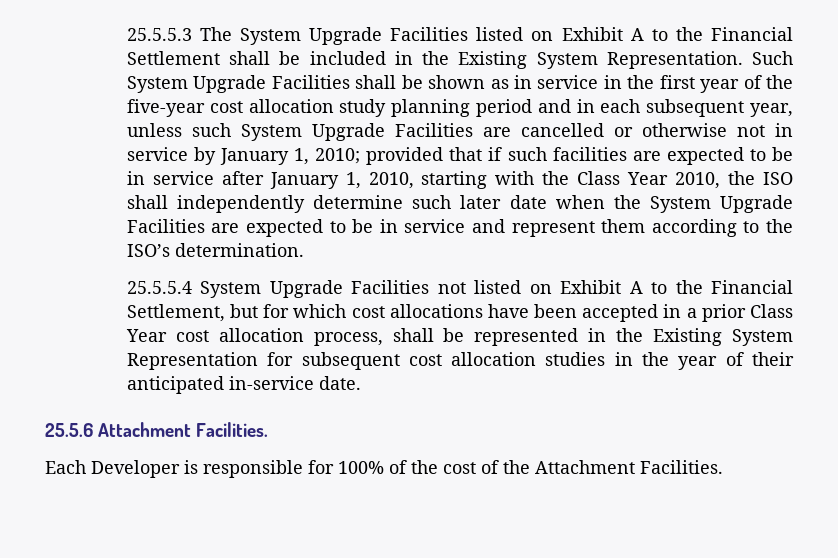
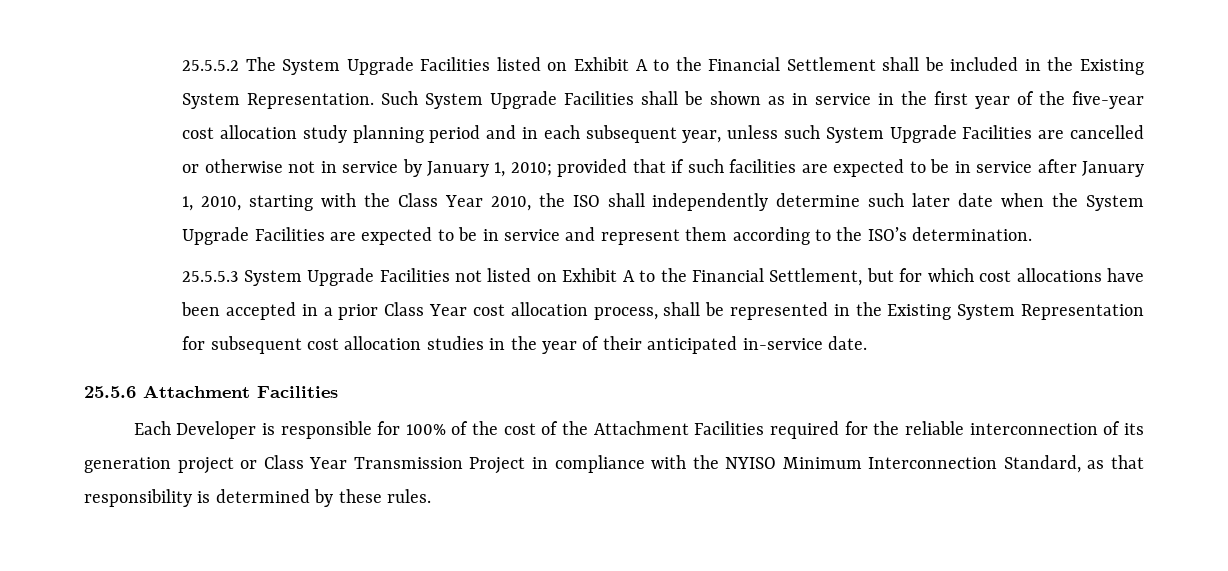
[126,28,192,41] 25.5.5.3 -> [182,60,240,71] 25.5.5.2
[126,281,192,294] 25.5.5.4 -> [182,271,239,282] 25.5.5.3
[196,422,269,437] Facilities. -> [257,386,338,398] Facilities
[640,460,723,474] Facilities. -> [694,421,1145,439] [84,455,1144,474] [84,489,431,507] Facilities required for the reliable interconnection of its generation project or Class Year Transmission Project in compliance with the NYISO Minimum Interconnection Standard, as that responsibility is determined by these rules.

